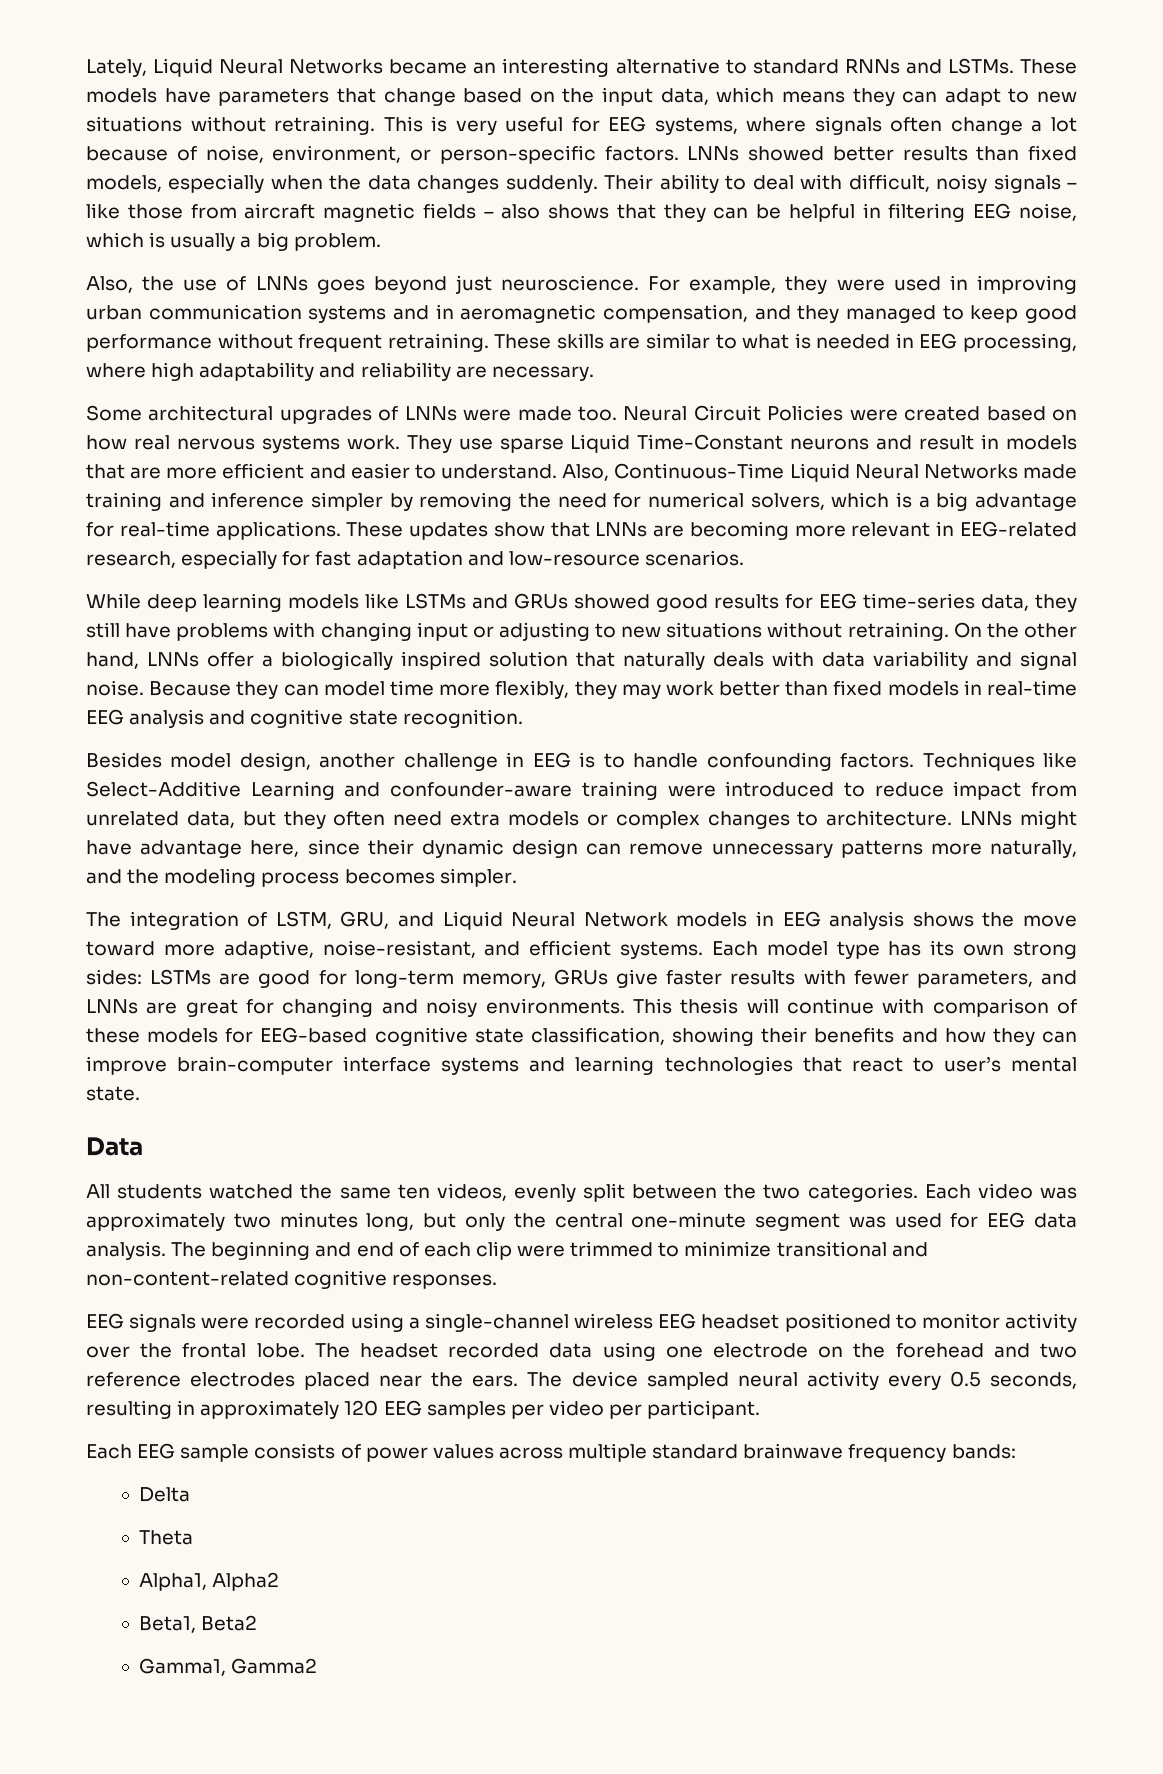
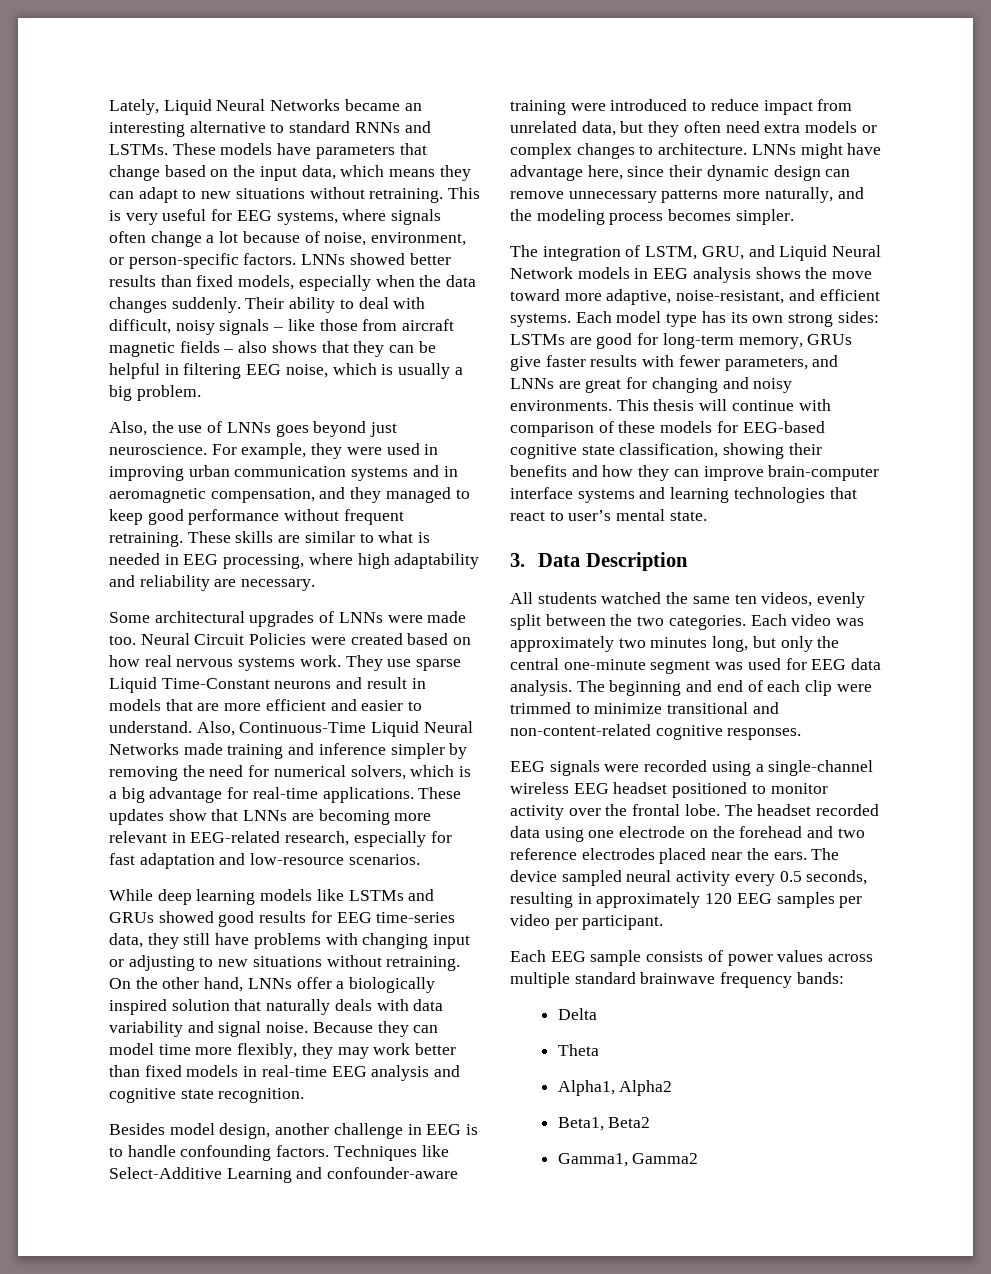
(140, 1093) none -> [510,553,525,567] 3.
(143, 1146) none -> [585,552,688,571] Description

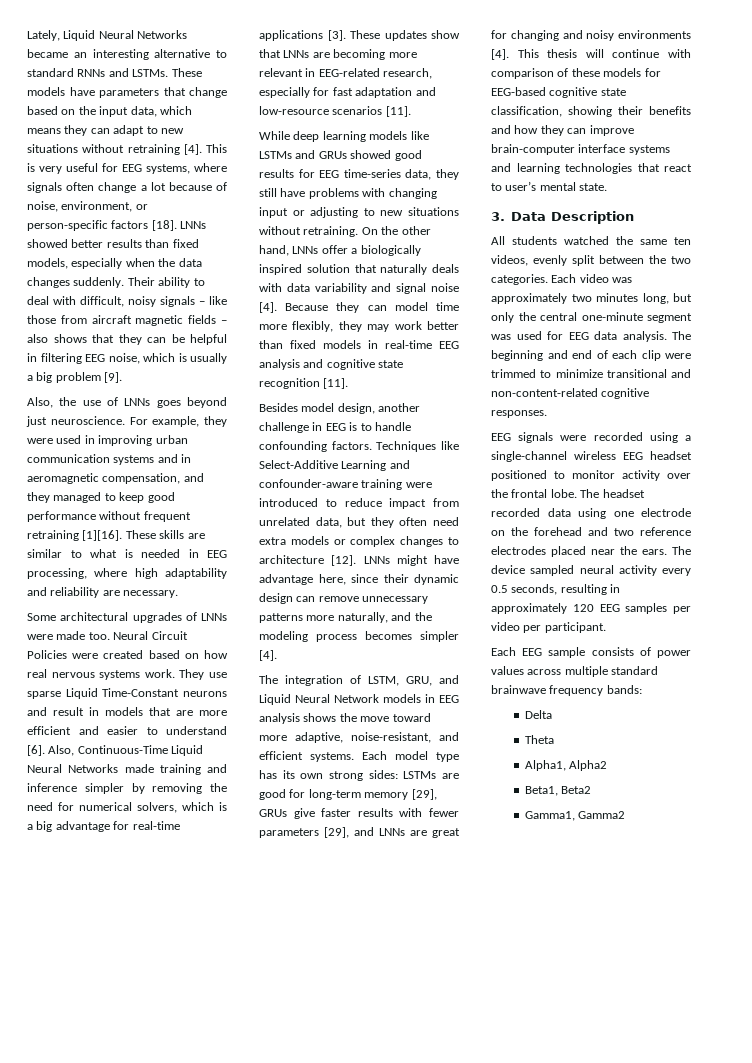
[369,188,444,203] retraining. -> [127,144,202,155] retraining [4].
[243,253,297,265] factors. -> [111,220,177,231] factors [18].
[136,385,201,401] problem. -> [55,372,123,383] problem [9].
[109,532,183,547] retraining. -> [27,530,123,541] retraining [1][16].
[109,721,192,733] understand. -> [166,726,227,735] [27,745,45,756] understand [6].
[322,787,414,803] applications. -> [259,30,346,41] applications [3].
[348,854,420,865] scenarios. -> [332,106,411,117] scenarios [11].
[266,1022,309,1033] noise. -> [431,283,459,292] [259,302,277,313] noise [4].
[218,1088,305,1103] recognition. -> [259,378,349,389] recognition [11].
[658,143,748,155] architecture. -> [259,555,357,566] architecture [12].
[735,209,794,225] simpler. -> [420,631,459,642] [259,650,277,661] simpler [4].
[738,337,803,349] memory, -> [364,789,437,800] memory [29],
[724,357,808,371] parameters, -> [259,827,349,838] parameters [29],
[510,400,612,411] environments. -> [618,30,691,39] [491,49,509,60] environments [4].

